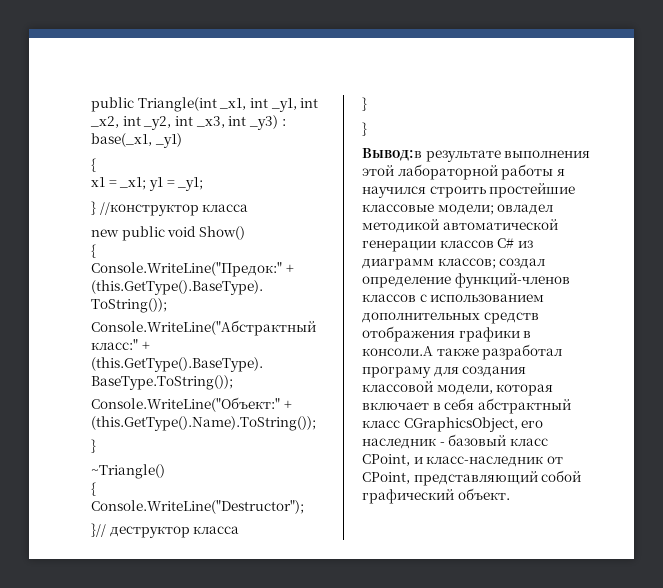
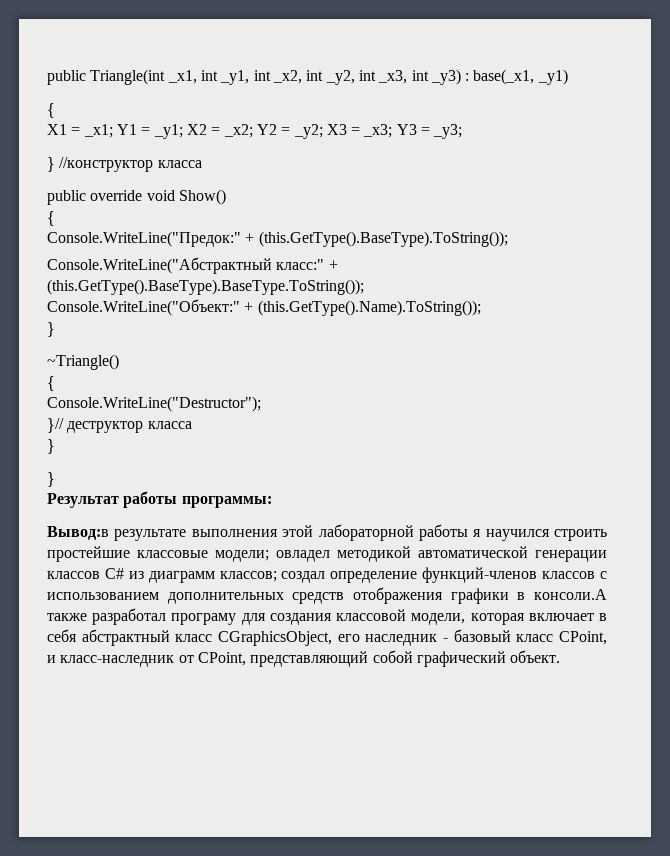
[91,177,105,187] x1 -> [47,124,67,135] X1
[148,177,163,191] y1 -> [116,124,137,135] Y1
(204, 184) none -> [186,124,463,139] X2 = _x2; Y2 = _y2; X3 = _x3; Y3 = _y3;
[91,226,165,241] new public -> [47,190,143,205] public override
(367, 129) none -> [47,491,272,508] // Результат работы программы:

